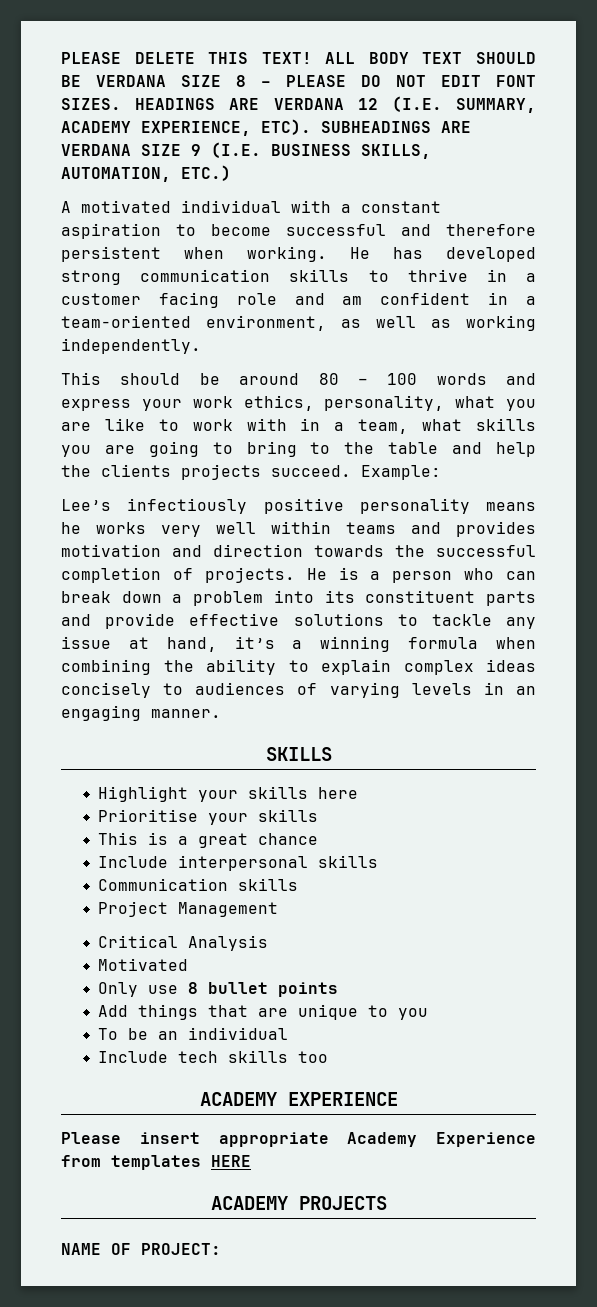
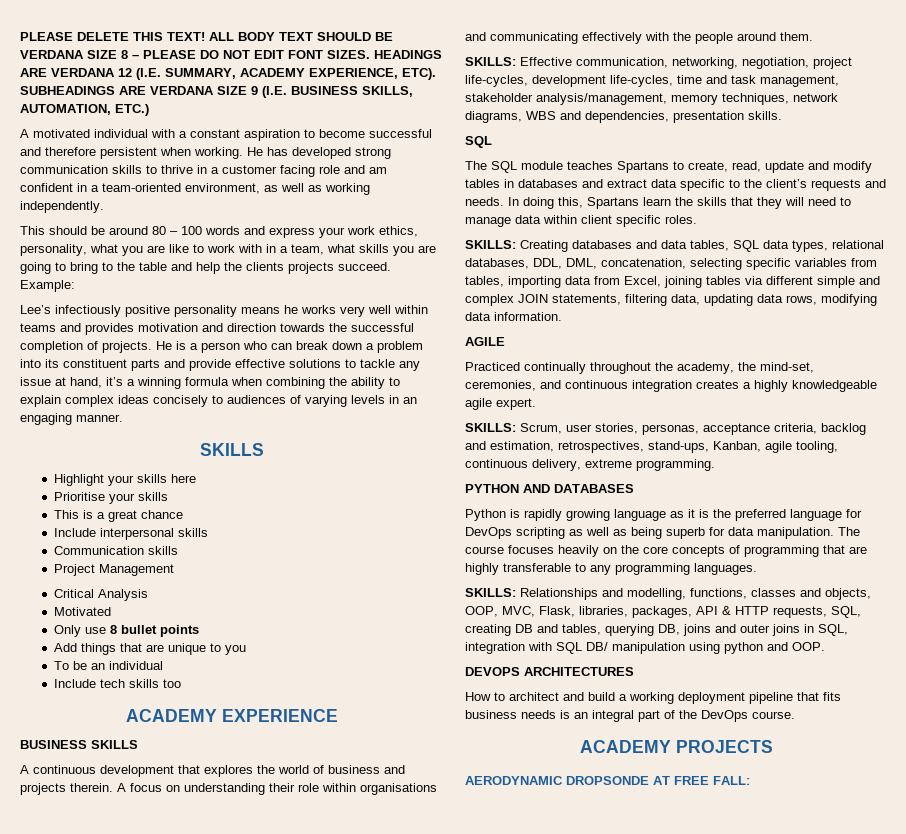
[61,1132,536,1147] [61,1155,251,1170] [210,1196,387,1210] [61,1243,221,1255] Please insert appropriate Academy Experience from templates HERE // ACADEMY PROJECTS // NAME OF PROJECT: -> [20,740,138,749] [20,765,405,777] [20,783,437,795] [465,32,813,44] [465,57,852,69] [465,75,839,87] [465,93,838,105] [465,111,782,123] [465,136,492,148] [465,161,872,173] [465,179,886,191] [465,197,851,209] [465,215,697,227] [465,240,884,252] [465,258,877,270] [465,276,880,288] [465,294,877,306] [465,312,562,321] [465,337,505,346] [465,362,814,374] [465,380,877,392] [465,398,536,410] [465,423,866,435] [465,441,838,453] [465,459,715,471] [465,484,634,493] [465,509,862,521] [465,527,860,539] [465,545,867,557] [465,563,757,575] [465,588,871,600] [465,606,861,618] [465,624,848,636] [465,642,825,654] [465,667,634,676] [465,692,841,704] [465,710,795,722] [580,740,773,753] [465,776,750,785] BUSINESS SKILLS // A continuous development that explores the world of business and projects therein. A focus on understanding their role within organisations and communicating effectively with the people around them. // SKILLS: Effective communication, networking, negotiation, project life-cycles, development life-cycles, time and task management, stakeholder analysis/management, memory techniques, network diagrams, WBS and dependencies, presentation skills. // SQL // The SQL module teaches Spartans to create, read, update and modify tables in databases and extract data specific to the client’s requests and needs. In doing this, Spartans learn the skills that they will need to manage data within client specific roles. // SKILLS: Creating databases and data tables, SQL data types, relational databases, DDL, DML, concatenation, selecting specific variables from tables, importing data from Excel, joining tables via different simple and complex JOIN statements, filtering data, updating data rows, modifying data information. // AGILE // Practiced continually throughout the academy, the mind-set, ceremonies, and continuous integration creates a highly knowledgeable agile expert. // SKILLS: Scrum, user stories, personas, acceptance criteria, backlog and estimation, retrospectives, stand-ups, Kanban, agile tooling, continuous delivery, extreme programming. // PYTHON AND DATABASES // Python is rapidly growing language as it is the preferred language for DevOps scripting as well as being superb for data manipulation. The course focuses heavily on the core concepts of programming that are highly transferable to any programming languages. // SKILLS: Relationships and modelling, functions, classes and objects, OOP, MVC, Flask, libraries, packages, API & HTTP requests, SQL, creating DB and tables, querying DB, joins and outer joins in SQL, integration with SQL DB/ manipulation using python and OOP. // DEVOPS ARCHITECTURES // How to architect and build a working deployment pipeline that fits business needs is an integral part of the DevOps course. // ACADEMY PROJECTS // AERODYNAMIC DROPSONDE AT FREE FALL:

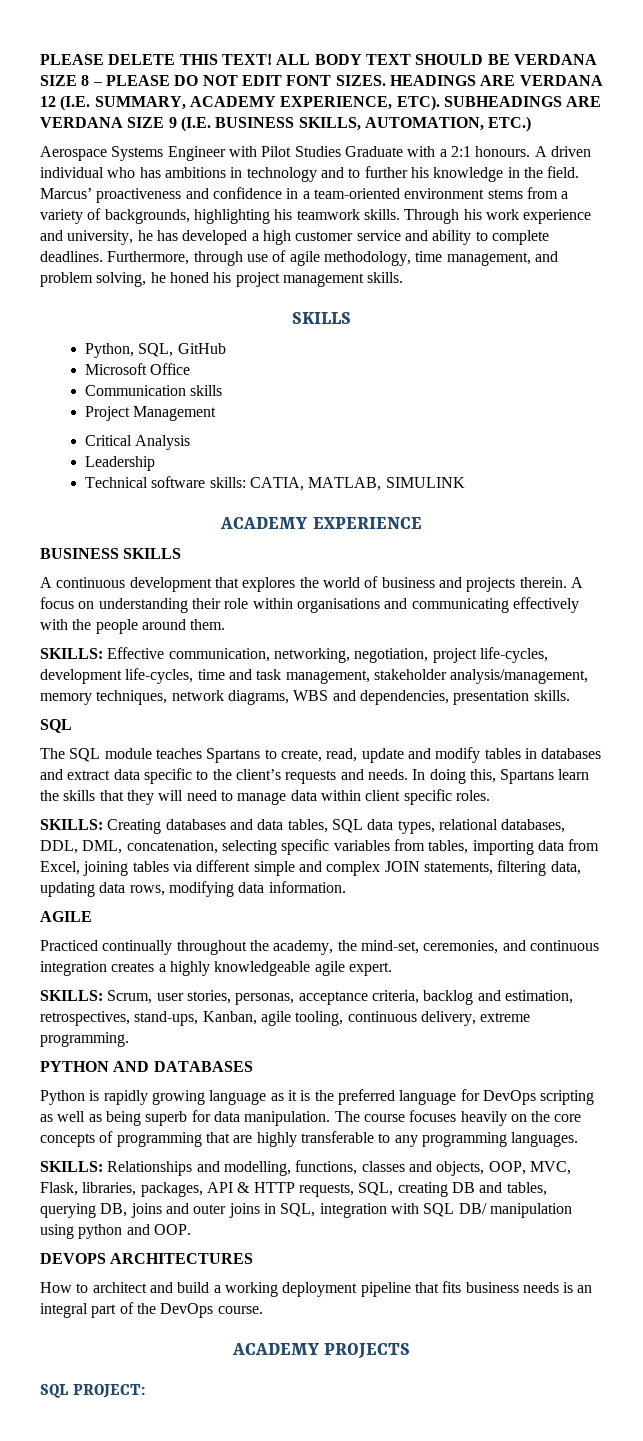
[20,129,432,141] [20,147,391,159] [20,165,387,177] [20,183,370,195] [20,201,104,213] [20,226,418,238] [20,244,436,256] [20,262,391,274] [20,280,75,292] [20,305,428,317] [20,323,414,335] [20,341,423,353] [20,359,420,371] [20,377,400,389] [20,395,417,407] [20,413,123,425] [199,443,264,456] [53,474,196,486] [53,492,168,504] [53,510,183,522] [53,528,208,540] A motivated individual with a constant aspiration to become successful and therefore persistent when working. He has developed strong communication skills to thrive in a customer facing role and am confident in a team-oriented environment, as well as working independently. // This should be around 80 – 100 words and express your work ethics, personality, what you are like to work with in a team, what skills you are going to bring to the table and help the clients projects succeed. Example: // Lee’s infectiously positive personality means he works very well within teams and provides motivation and direction towards the successful completion of projects. He is a person who can break down a problem into its constituent parts and provide effective solutions to tackle any issue at hand, it’s a winning formula when combining the ability to explain complex ideas concisely to audiences of varying levels in an engaging manner. // SKILLS // Highlight your skills here // Prioritise your skills // This is a great chance // Include interpersonal skills -> [40,146,591,161] [40,166,580,182] [40,187,569,203] [40,208,592,224] [40,230,549,245] [40,250,558,266] [40,272,404,287] [292,312,351,324] [84,343,226,358] [84,363,191,375] Aerospace Systems Engineer with Pilot Studies Graduate with a 2:1 honours. A driven individual who has ambitions in technology and to further his knowledge in the field. Marcus’ proactiveness and confidence in a team-oriented environment stems from a variety of backgrounds, highlighting his teamwork skills. Through his work experience and university, he has developed a high customer service and ability to complete deadlines. Furthermore, through use of agile methodology, time management, and problem solving, he honed his project management skills. // SKILLS // Python, SQL, GitHub // Microsoft Office
[53,607,111,616] [53,625,199,637] [53,643,246,655] [53,661,163,670] [53,679,181,688] Motivated // Only use 8 bullet points // Add things that are unique to you // To be an individual // Include tech skills too -> [84,456,155,471] [84,476,465,491] Leadership // Technical software skills: CATIA, MATLAB, SIMULINK
[465,776,750,785] AERODYNAMIC DROPSONDE AT FREE FALL: -> [40,1384,145,1398] SQL PROJECT:

